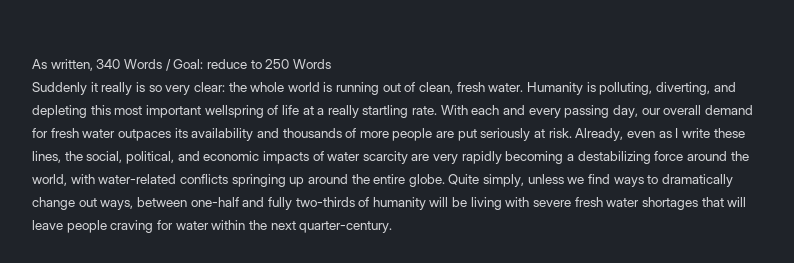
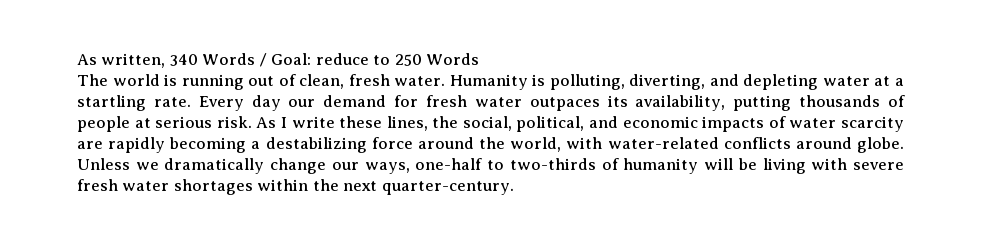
[32,82,285,95] Suddenly it really is so very clear: the whole -> [77,74,108,86] The
[90,105,299,118] this most important wellspring of life -> [822,76,870,86] water
[327,105,359,118] really -> (904, 82) none
[440,105,702,118] With each and every passing day, our overall -> [198,95,316,111] Every day our
[191,128,672,141] availability and thousands of more people are put seriously at risk. Already, even as -> [635,95,906,111] [77,116,277,132] availability, putting thousands of people at serious risk. As
[433,154,459,164] very -> (103, 145) none
[231,174,733,187] [32,197,292,210] springing up around the entire globe. Quite simply, unless we find ways to dramatically change out ways, between one-half and fully -> [795,137,904,153] [77,158,505,174] around globe. Unless we dramatically change our ways, one-half to
[701,197,747,207] [32,220,209,233] that will leave people craving for water -> (253, 187) none

